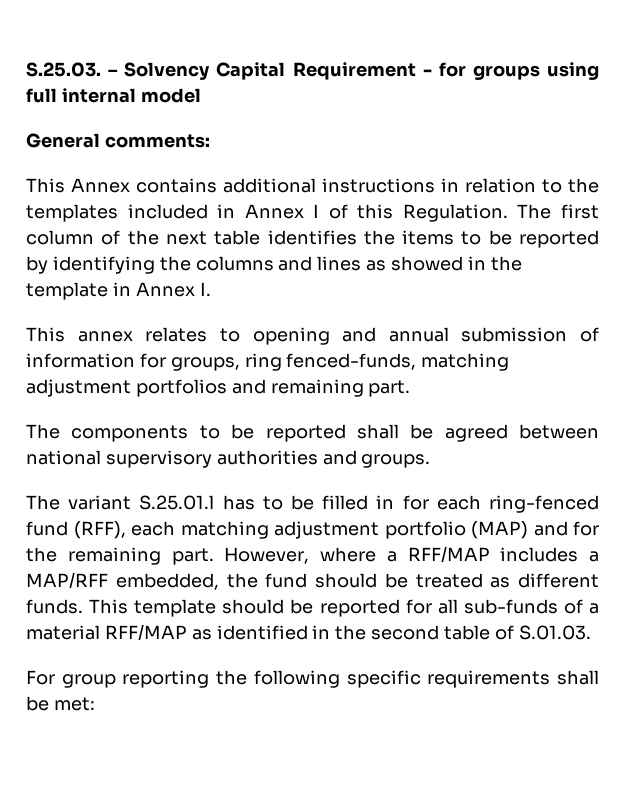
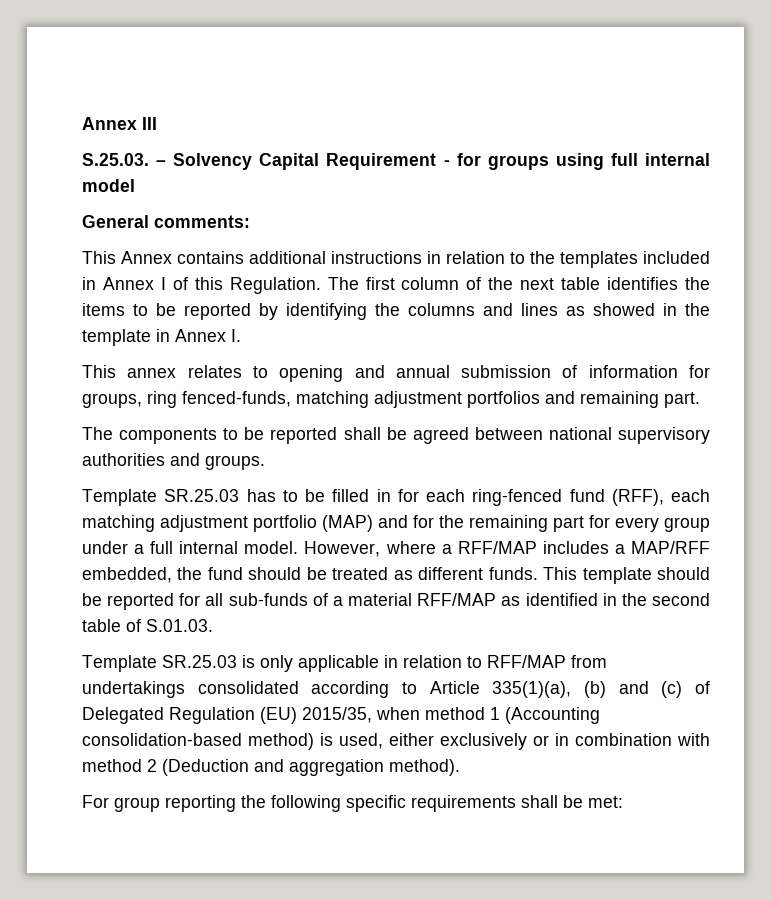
(26, 69) none -> [82,117,157,130] Annex III //
[26,495,215,510] The variant S.25.01.l -> [82,489,240,506] Template SR.25.03
[171,548,214,565] part. -> [553,515,710,532] [82,541,299,554] part for every group under a full internal model.
(591, 632) none -> [82,655,607,672] [82,681,710,698] [82,707,600,724] [82,733,710,750] [82,759,460,776] // Template SR.25.03 is only applicable in relation to RFF/MAP from undertakings consolidated according to Article 335(1)(a), (b) and (c) of Delegated Regulation (EU) 2015/35, when method 1 (Accounting consolidation-based method) is used, either exclusively or in combination with method 2 (Deduction and aggregation method).

